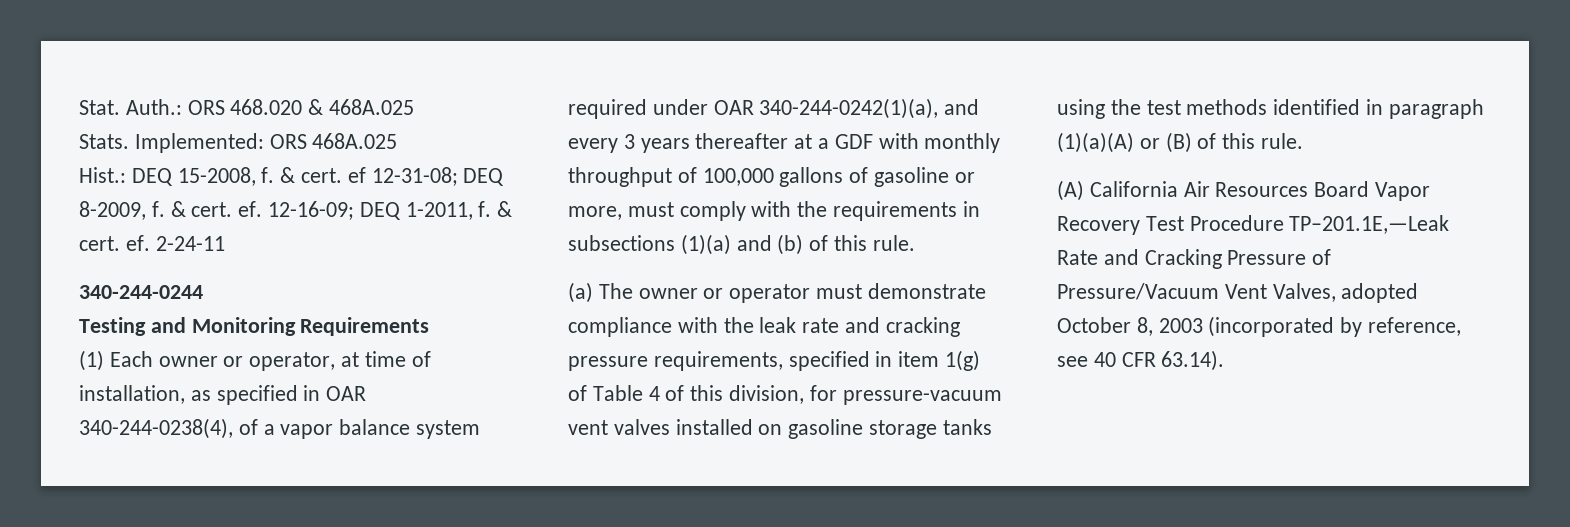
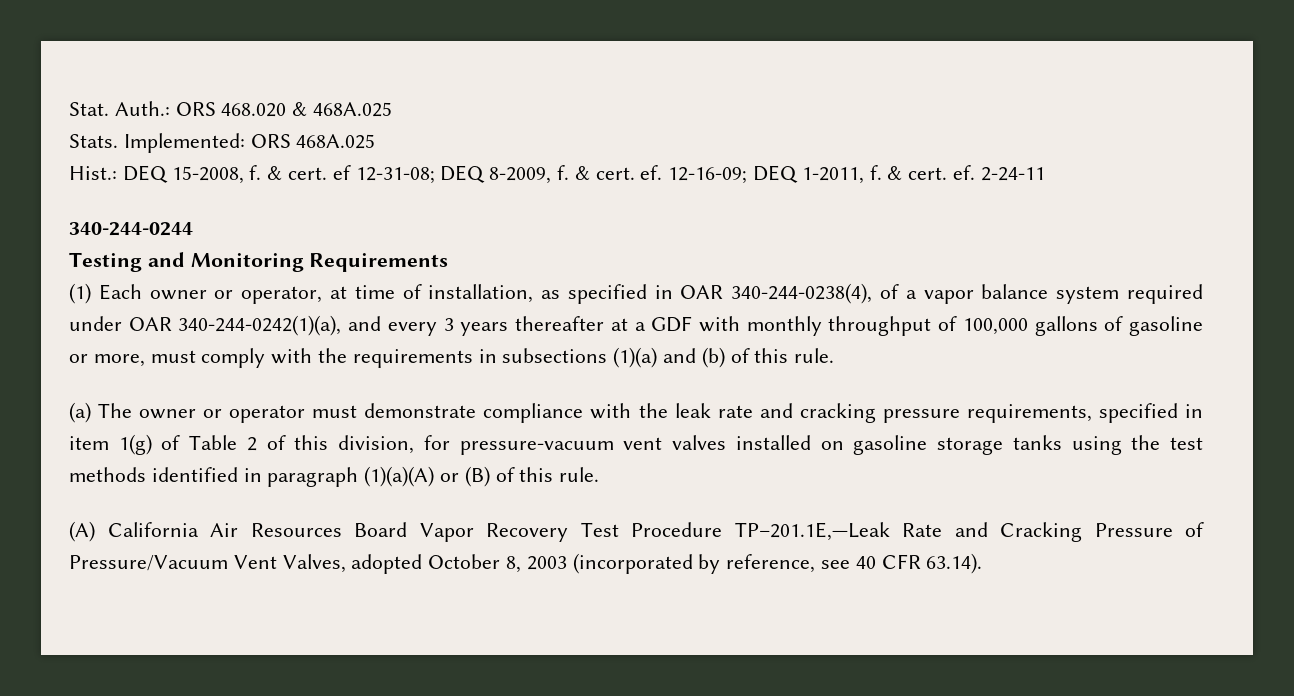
[648,386,660,401] 4 -> [246,437,257,451] 2

